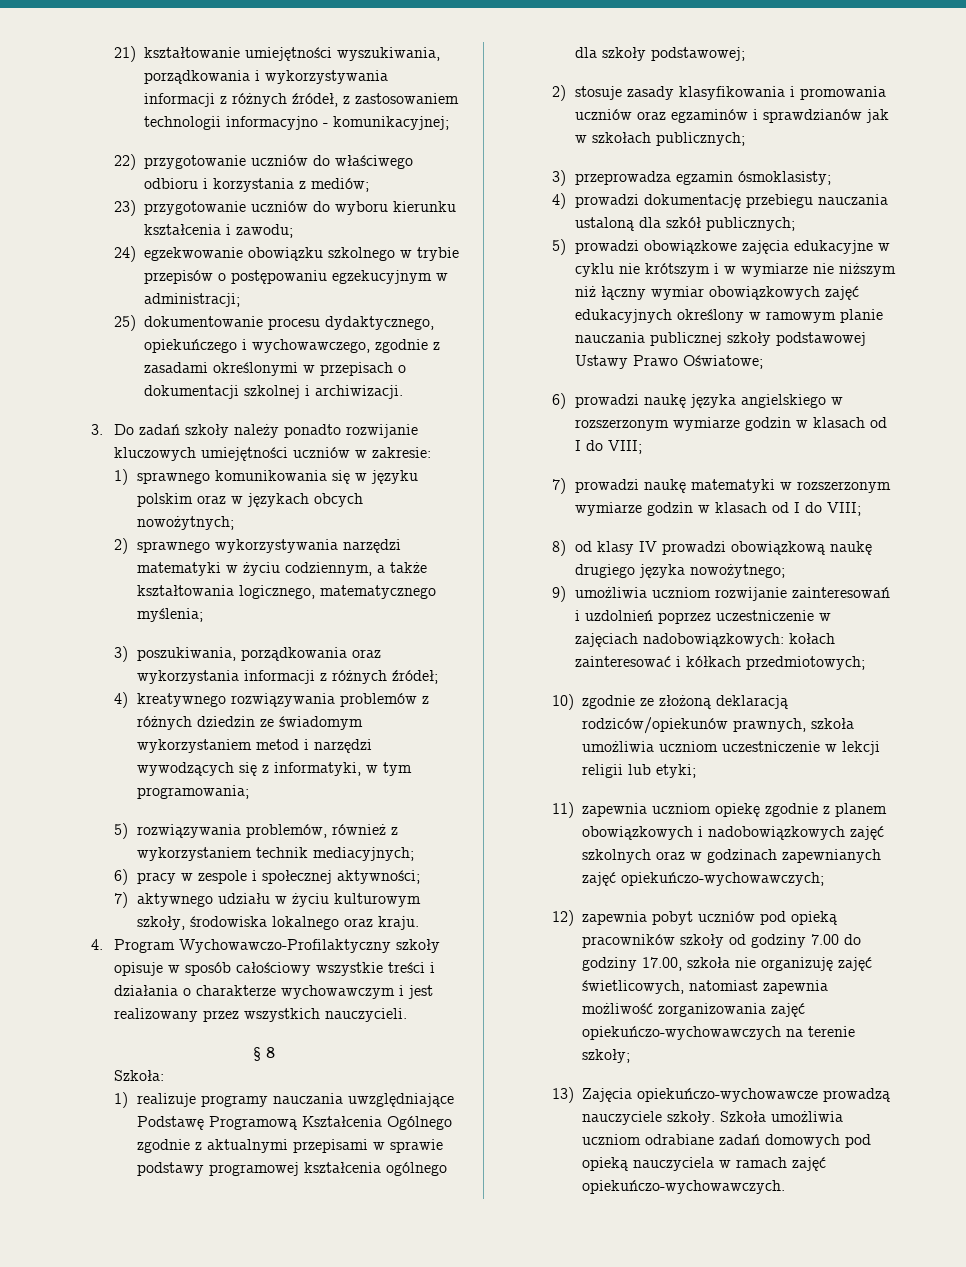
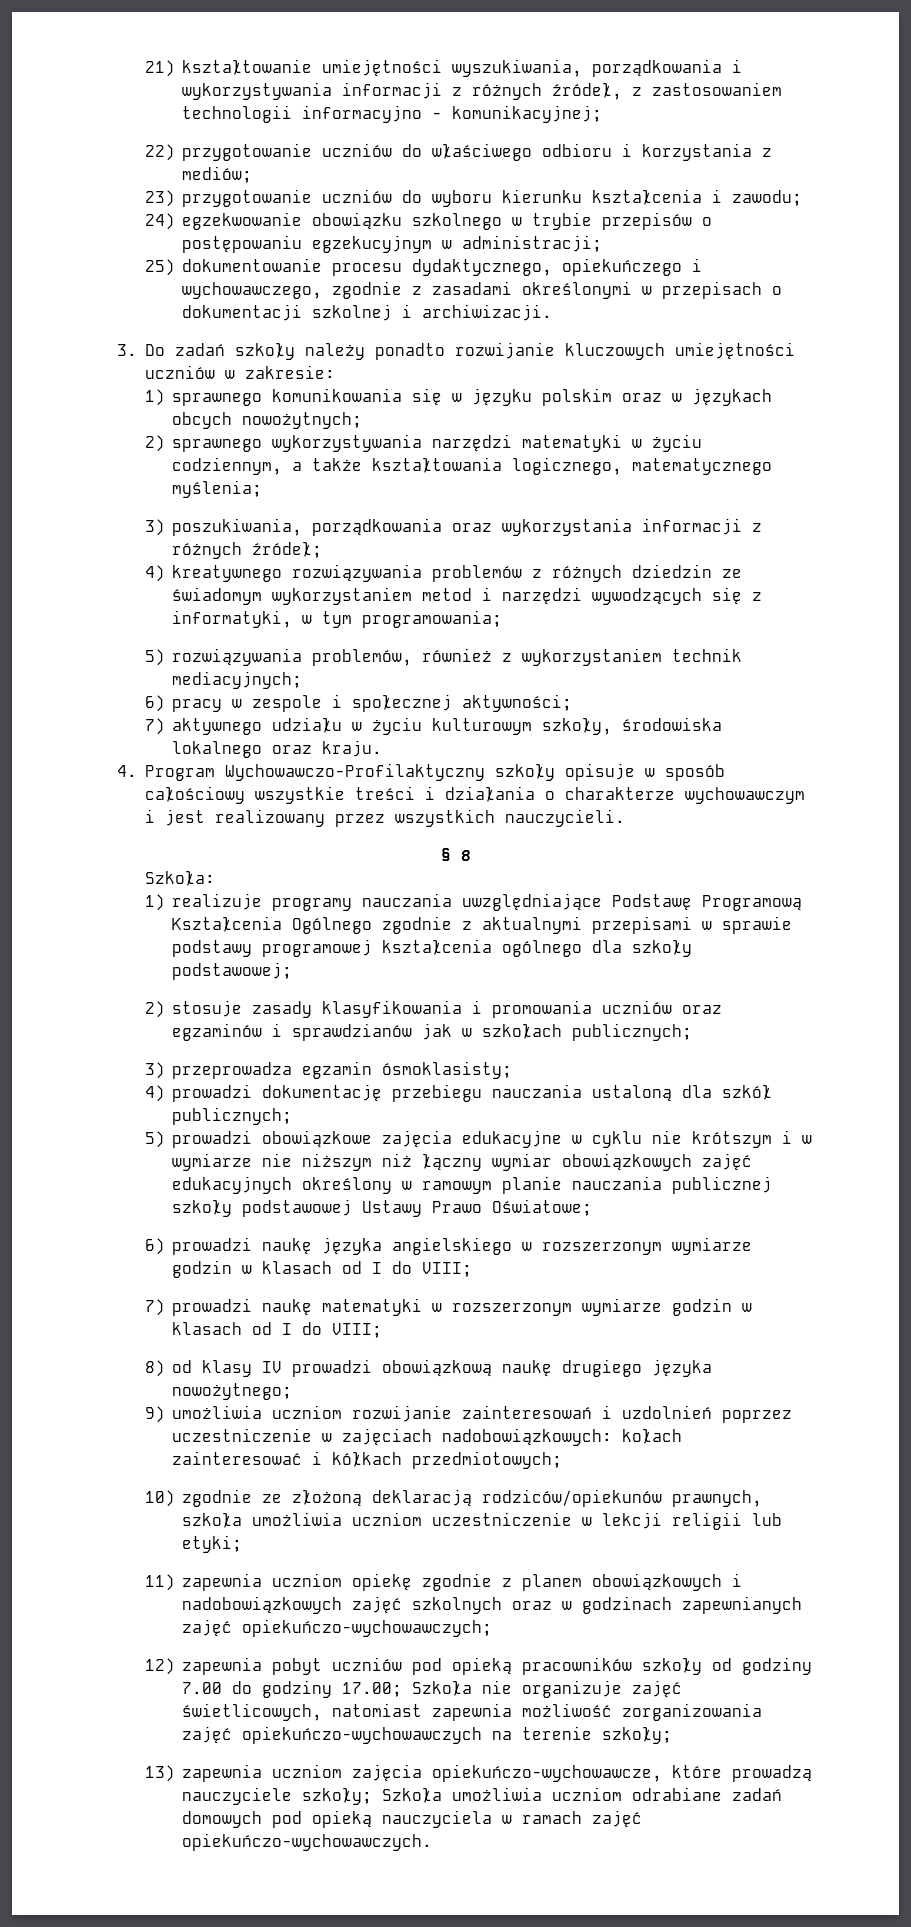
[642,957,834,971] 17.00, szkoła nie organizuję -> [342,1680,623,1698] 17.00; Szkoła nie organizuje
[582,1088,819,1102] Zajęcia opiekuńczo-wychowawcze -> [182,1764,723,1782] zapewnia uczniom zajęcia opiekuńczo-wychowawcze, które
[667,1111,716,1125] szkoły. -> [302,1788,373,1805] szkoły;

